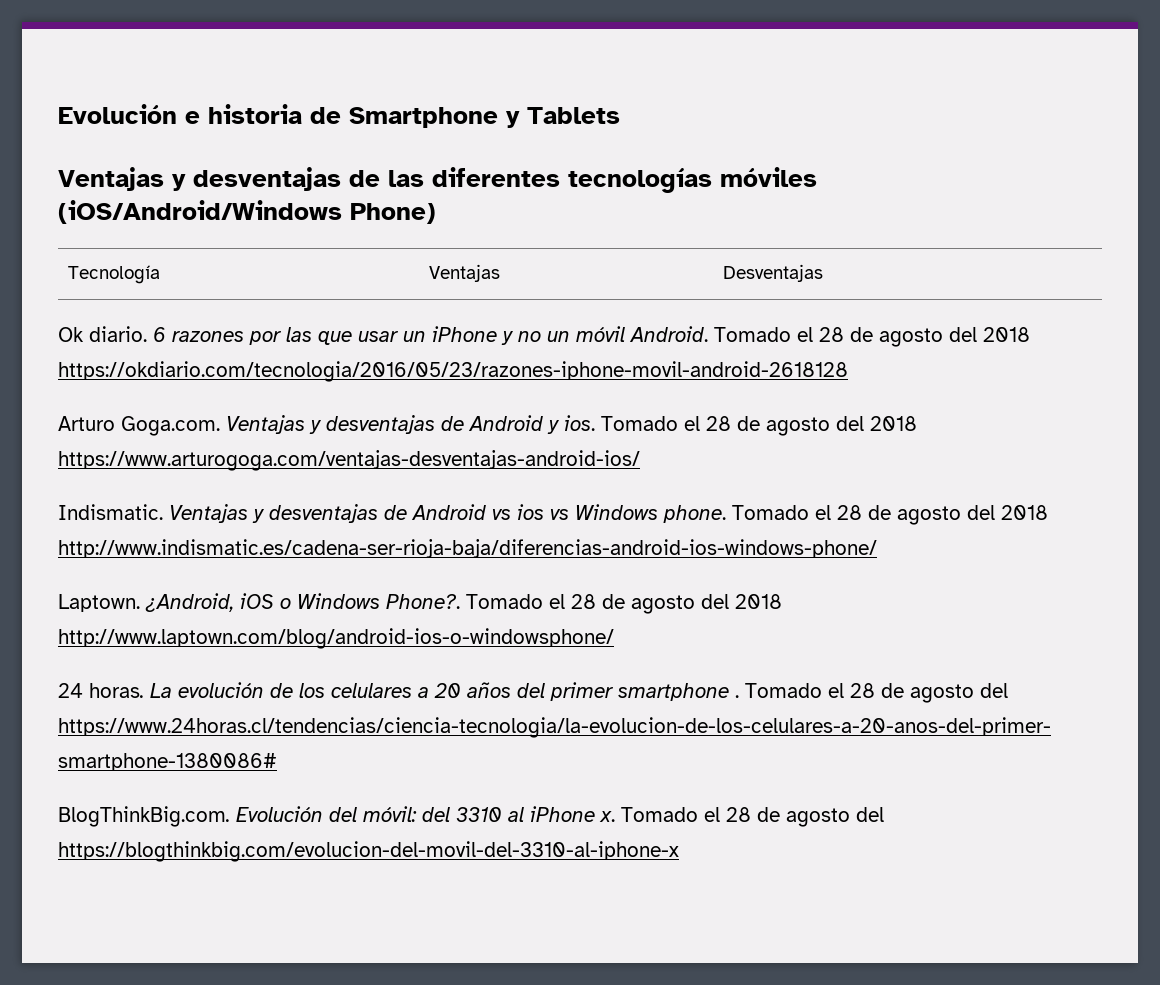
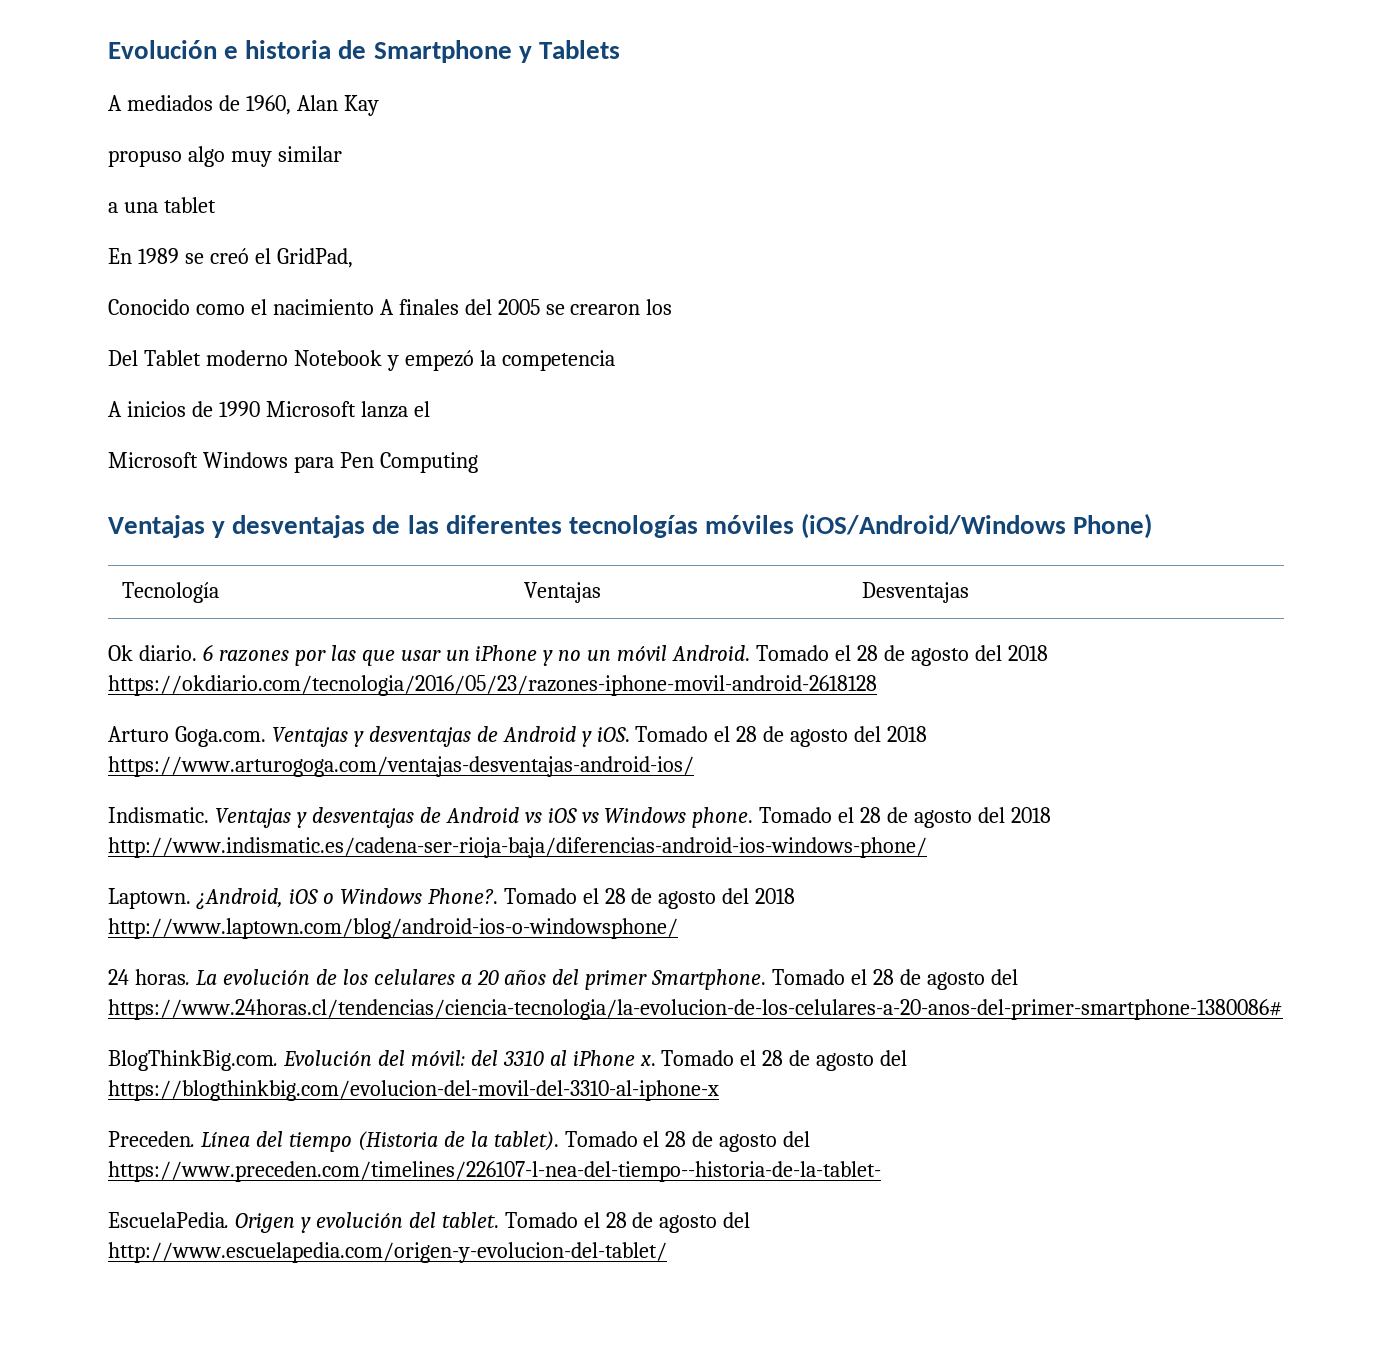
(620, 115) none -> [108,95,379,116] [108,146,342,167] [108,197,216,213] [108,248,353,268] [108,299,673,315] [108,350,615,371] [108,401,430,418] [108,452,478,473] // A mediados de 1960, Alan Kay // propuso algo muy similar // a una tablet // En 1989 se creó el GridPad, // Conocido como el nacimiento A finales del 2005 se crearon los // Del Tablet moderno Notebook y empezó la competencia // A inicios de 1990 Microsoft lanza el // Microsoft Windows para Pen Computing
[564,415,595,431] ios. -> [596,727,630,742] iOS.
[517,504,544,520] ios -> [547,808,577,823] iOS
[618,683,739,701] smartphone . -> [651,969,767,990] Smartphone.
(679, 851) none -> [108,1131,811,1152] [108,1161,881,1182] [108,1212,751,1233] [108,1242,667,1263] // Preceden. Línea del tiempo (Historia de la tablet). Tomado el 28 de agosto del https://www.preceden.com/timelines/226107-l-nea-del-tiempo--historia-de-la-tablet- // EscuelaPedia. Origen y evolución del tablet. Tomado el 28 de agosto del http://www.escuelapedia.com/origen-y-evolucion-del-tablet/

